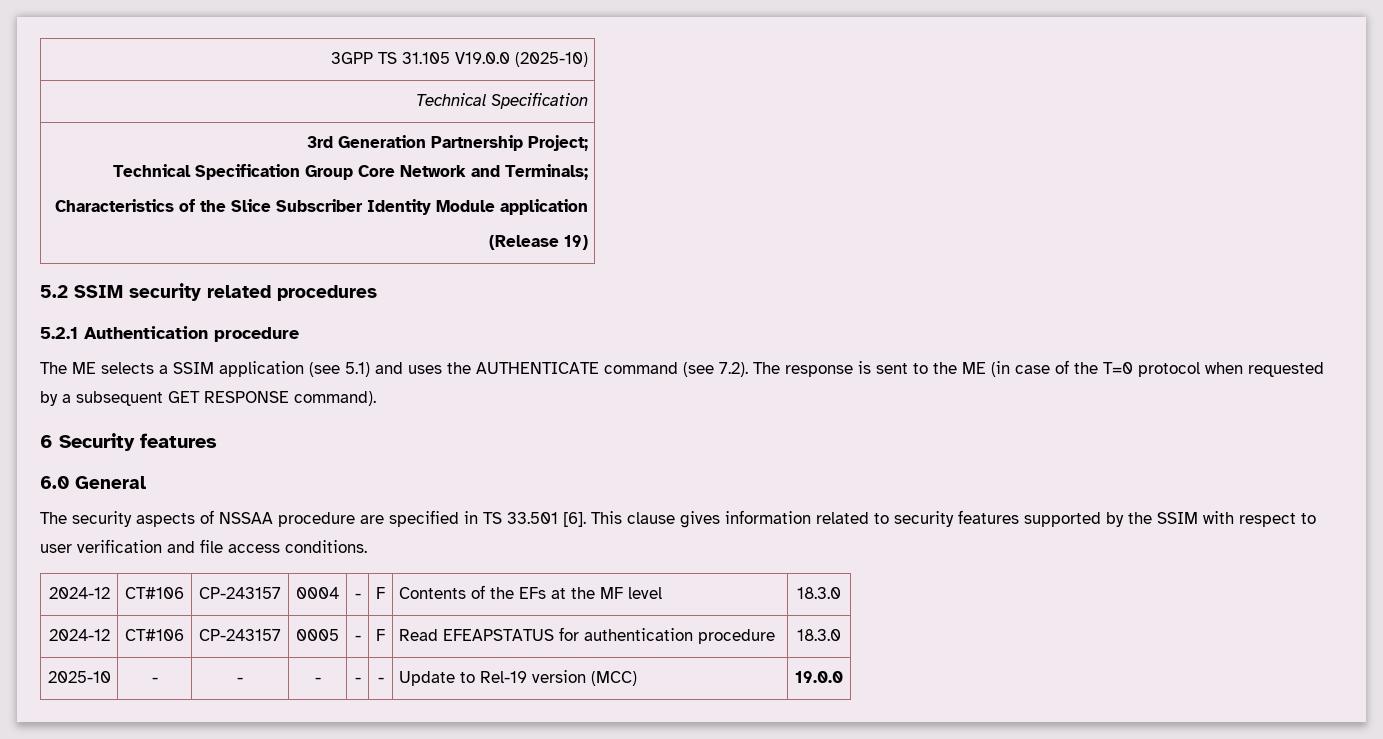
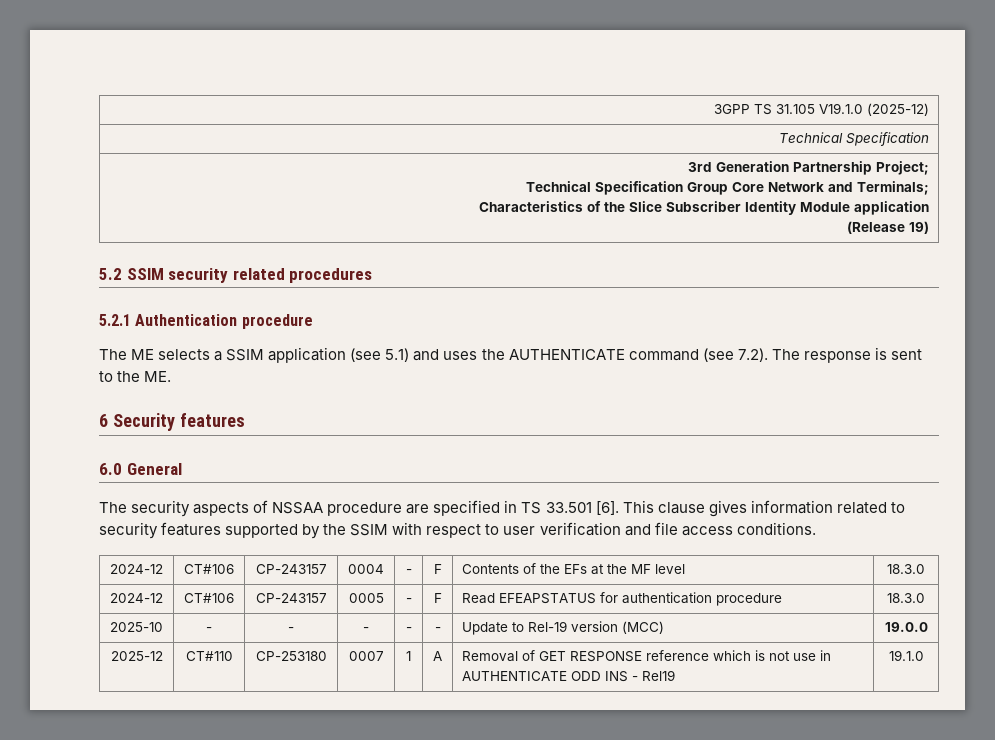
[455,52,589,67] V19.0.0 (2025-10) -> [818,103,929,116] V19.1.0 (2025-12)
[962,360,1324,377] [40,391,376,406] ME (in case of the T=0 protocol when requested by a subsequent GET RESPONSE command). -> [144,371,172,382] ME.
(843, 677) none -> [110,651,163,661] [185,651,233,661] [255,651,327,661] [348,651,384,661] [406,651,411,661] [433,651,442,661] [462,650,832,662] [462,670,676,682] [888,650,924,661] // 2025-12 | CT#110 | CP-253180 | 0007 | 1 | A | Removal of GET RESPONSE reference which is not use in AUTHENTICATE ODD INS - Rel19 | 19.1.0

